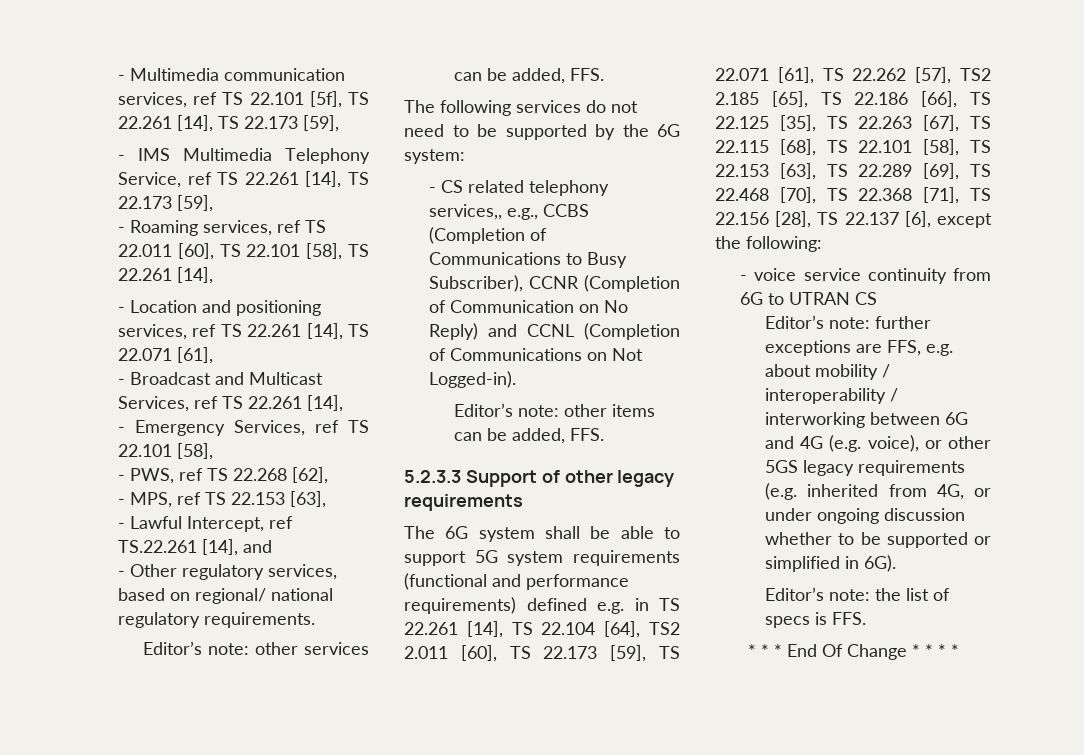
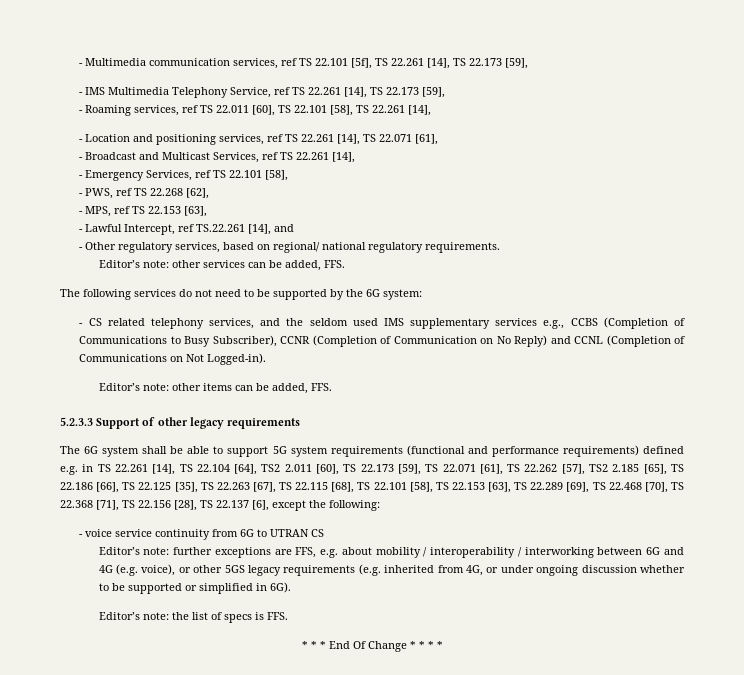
[429,204,503,220] services,, -> [209,318,538,329] services, and the seldom used IMS supplementary services

